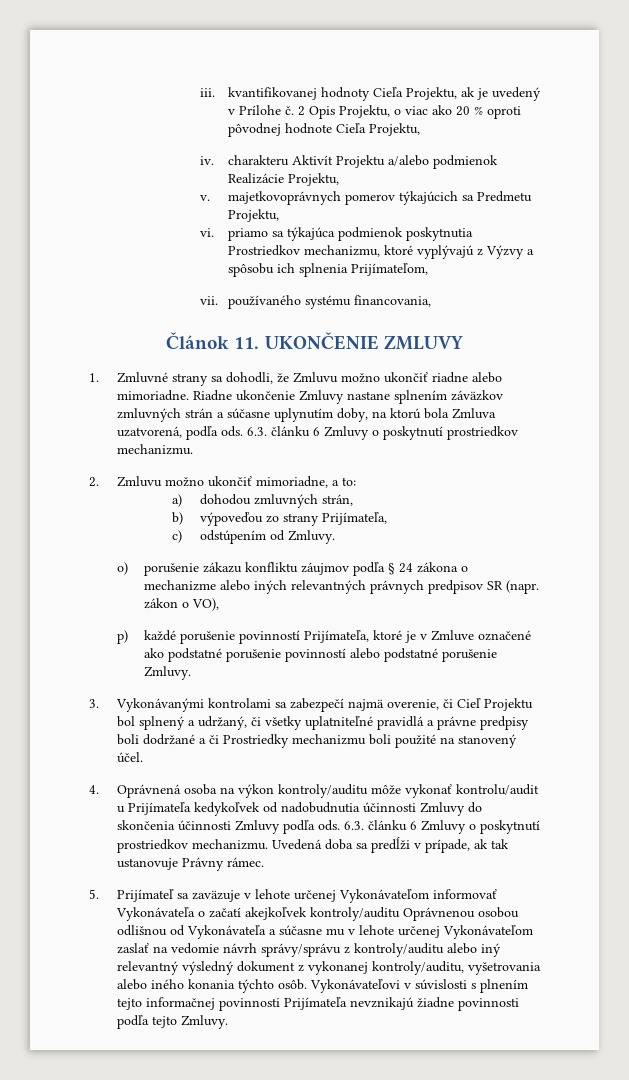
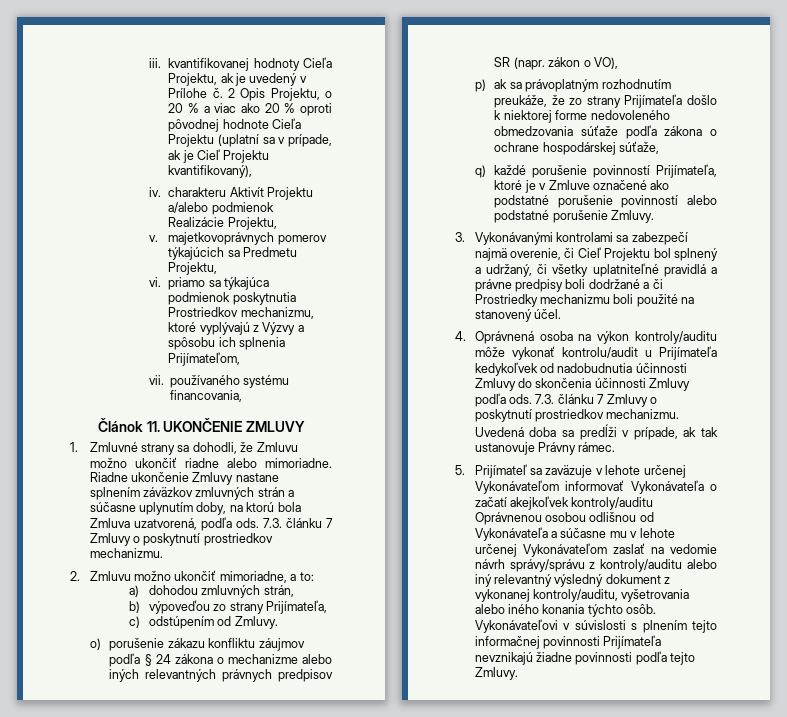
(401, 112) none -> [168,103,210,113] 20 % a
[368,123,420,136] Projektu, -> [168,134,333,147] [168,149,270,163] [168,165,253,178] Projektu (uplatní sa v prípade, ak je Cieľ Projektu kvantifikovaný),
[246,426,320,437] 6.3. článku 6 -> [262,518,333,528] 7.3. článku 7
(128, 637) none -> [494,79,671,92] [494,94,717,108] [494,110,670,123] [494,125,717,139] [494,141,660,155] [474,165,486,178] ak sa právoplatným rozhodnutím preukáže, že zo strany Prijímateľa došlo k niektorej forme nedovoleného obmedzovania súťaže podľa zákona o ochrane hospodárskej súťaže, // q)
[343,820,417,831] 6.3. článku 6 -> [535,394,605,404] 7.3. článku 7

